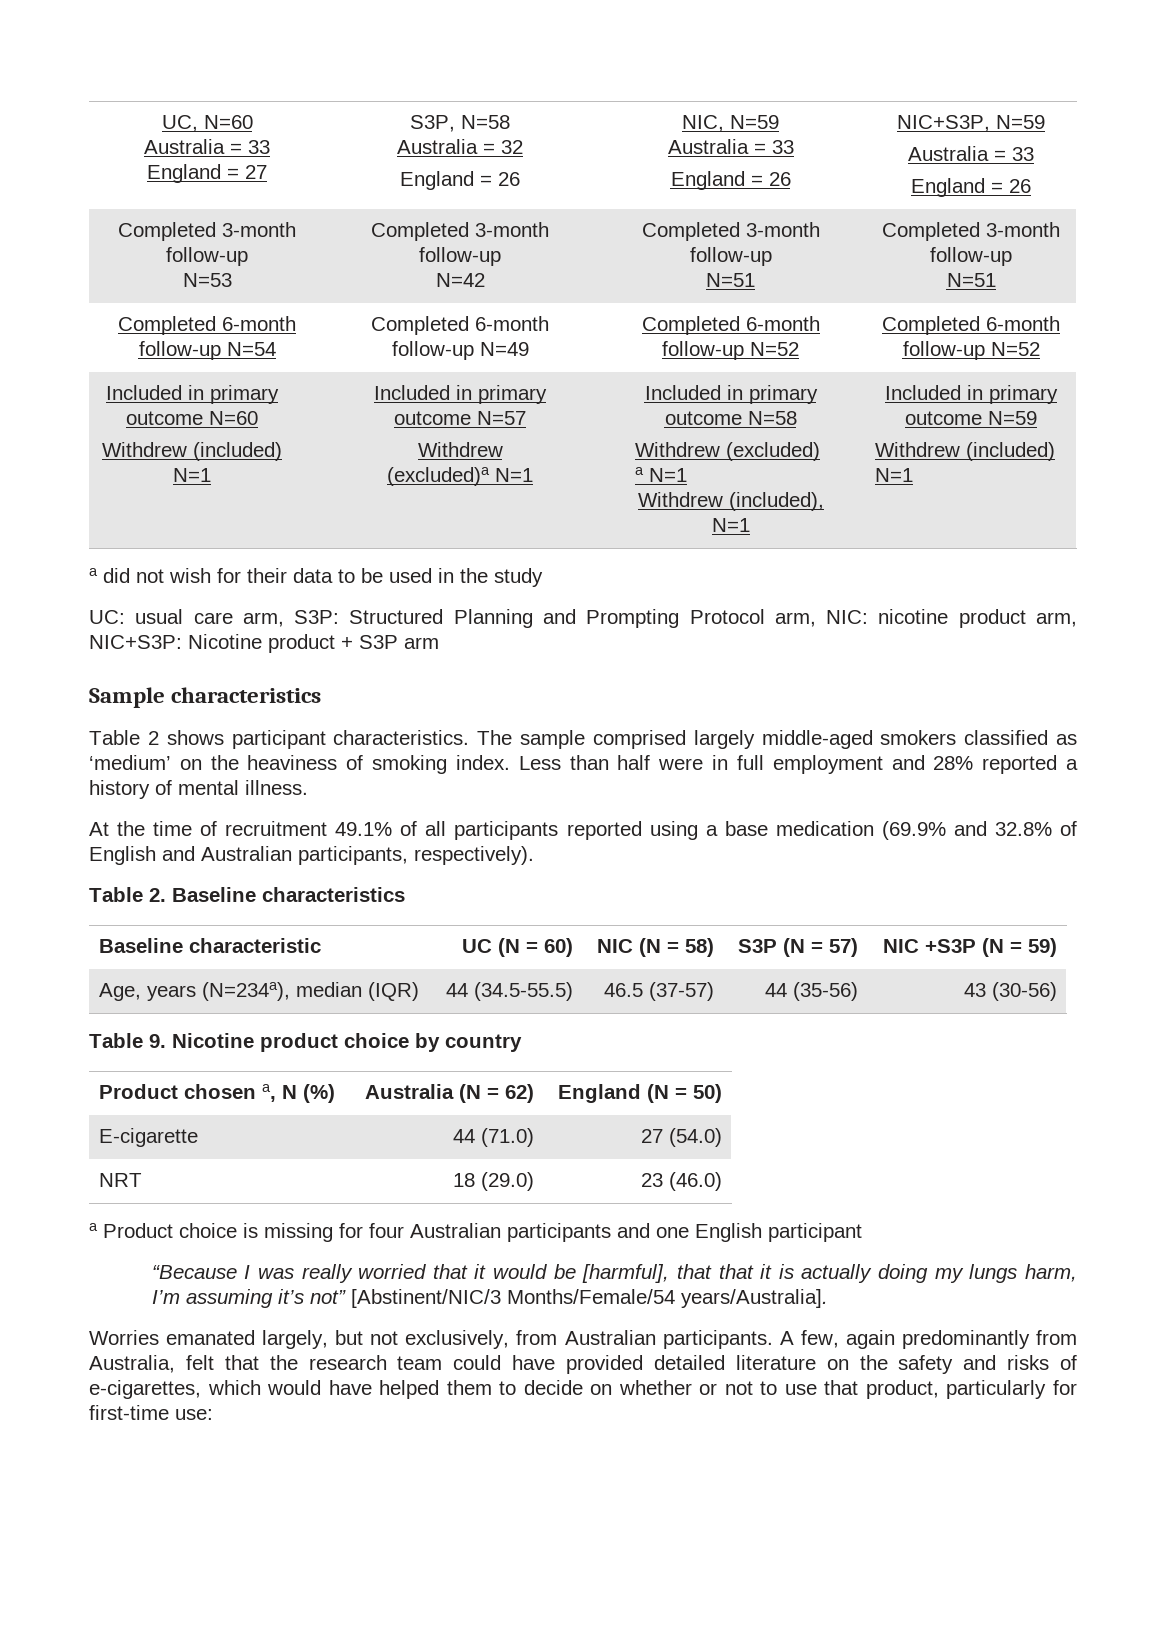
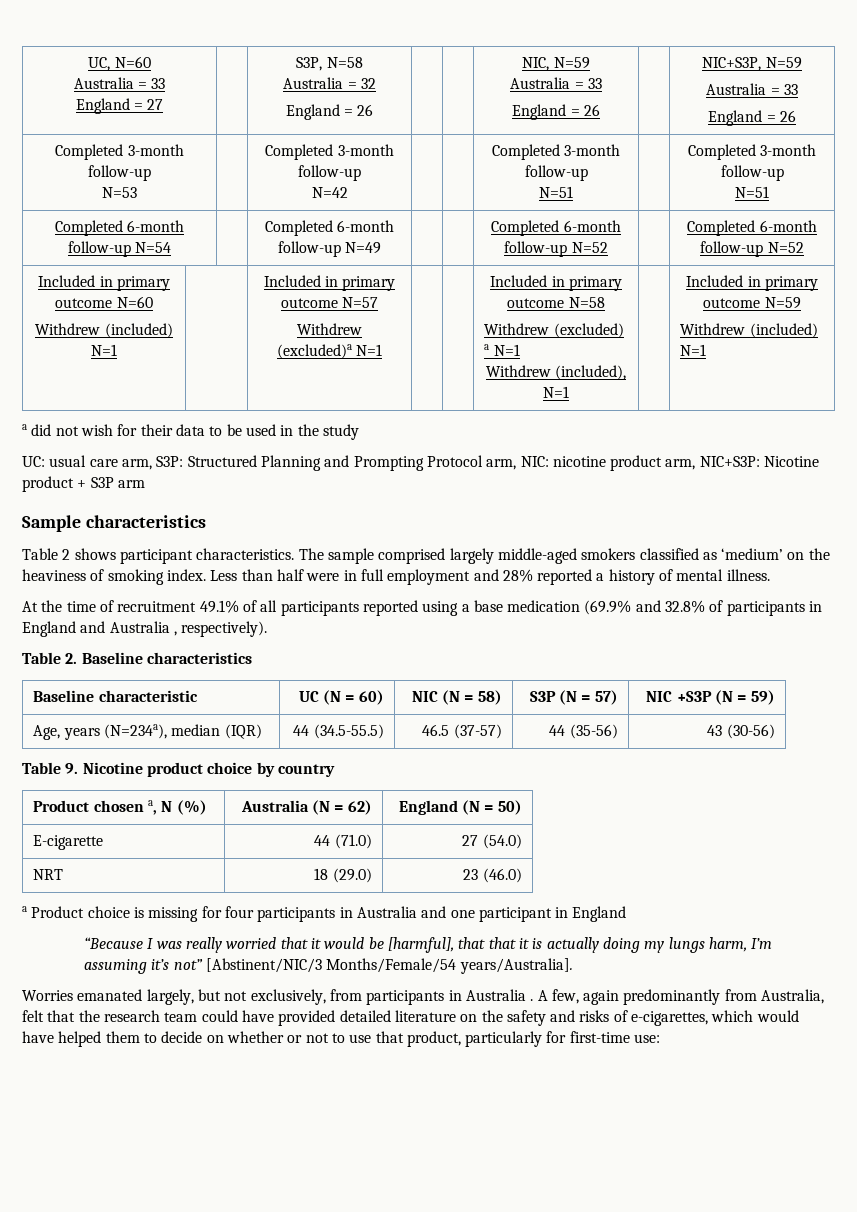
[89,846,408,865] English and Australian participants, -> [726,601,823,616] [22,621,177,637] participants in England and Australia ,
[410,1223,611,1242] Australian participants -> [257,906,417,922] participants in Australia
[695,1223,862,1242] English participant -> [478,906,627,922] participant in England
[564,1330,773,1349] Australian participants. -> [366,989,534,1005] participants in Australia .

